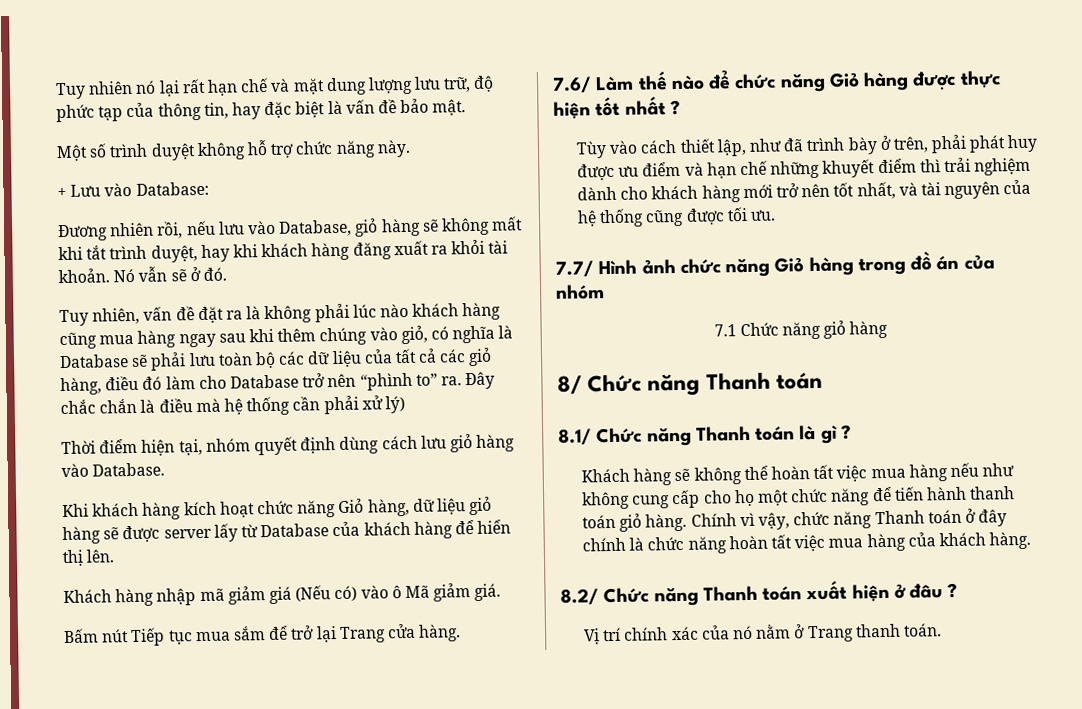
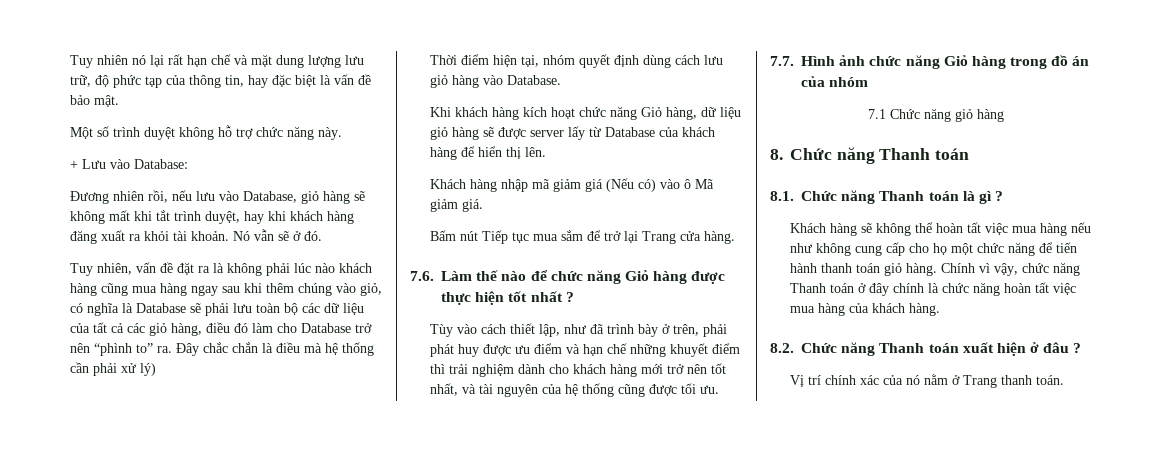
[552,76,592,93] 7.6/ -> [410,271,434,281] 7.6.
[555,260,594,277] 7.7/ -> [770,56,794,66] 7.7.
[557,375,582,395] 8/ -> [770,149,783,160] 8.
[558,428,592,445] 8.1/ -> [770,191,794,201] 8.1.
[560,588,599,605] 8.2/ -> [770,343,794,353] 8.2.

